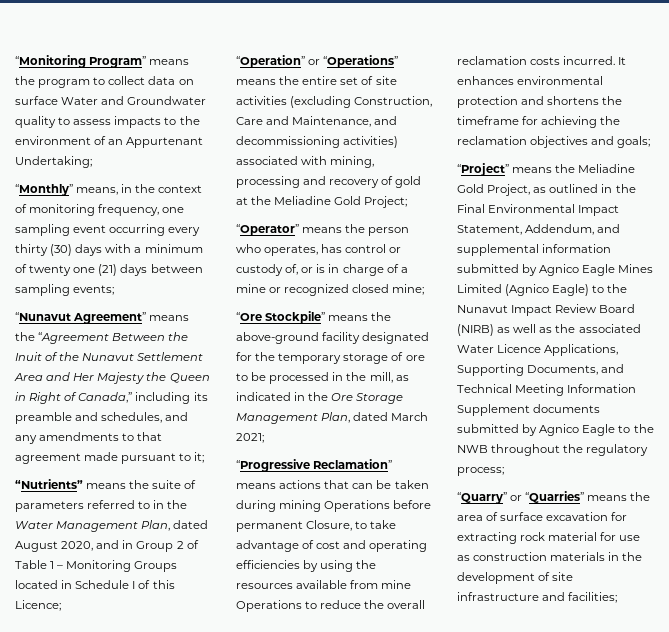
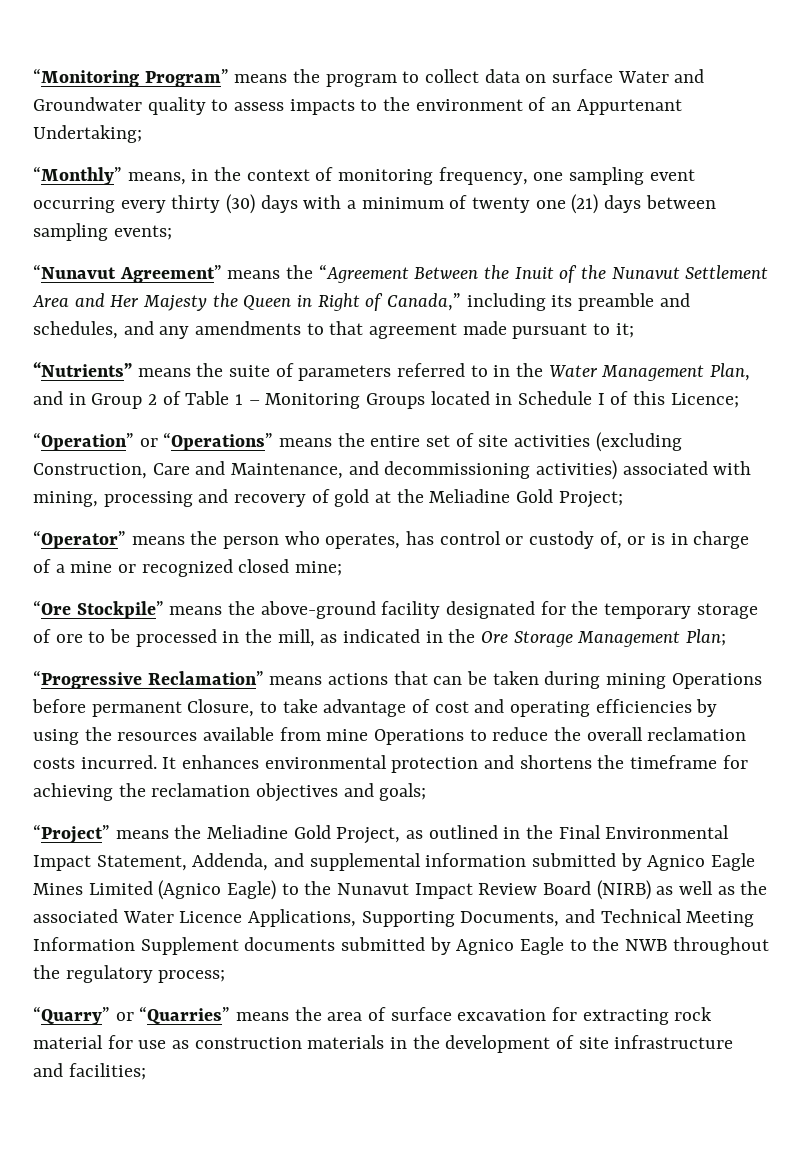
[173,520,209,529] [15,541,94,552] dated August 2020, -> (751, 372) none
[321,412,429,423] [236,433,264,443] Plan, dated March 2021; -> [686,629,727,646] Plan;
[525,224,595,235] Addendum, -> [192,853,269,871] Addenda,

